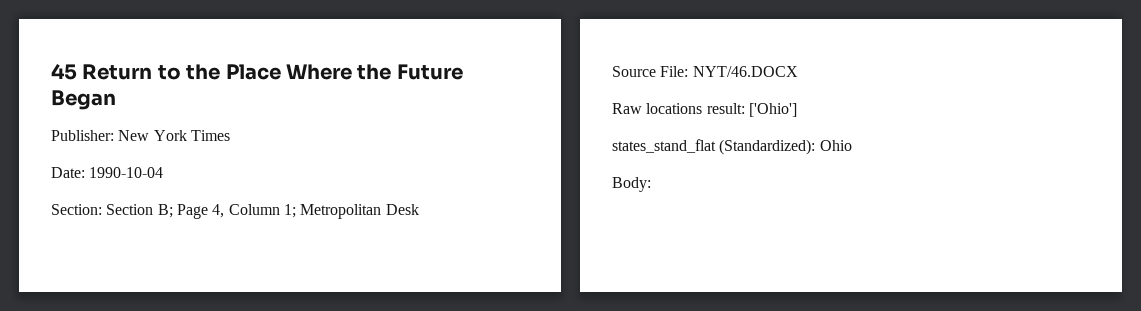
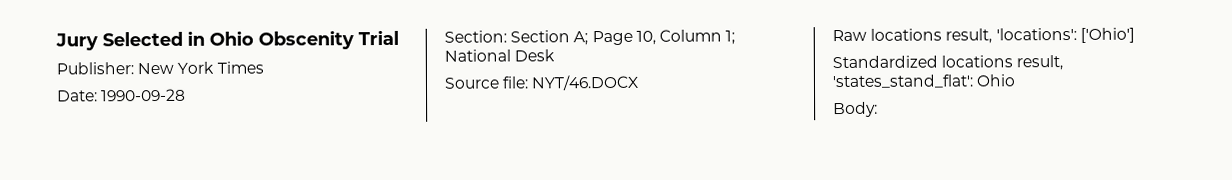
[51,63,463,80] [51,90,116,110] 45 Return to the Place Where the Future Began -> [55,29,399,51] Jury Selected in Ohio Obscenity Trial
[89,167,164,178] 1990-10-04 -> [100,88,187,102] 1990-09-28
[157,204,225,219] B; Page 4, -> [573,30,656,46] A; Page 10,
[300,204,382,219] Metropolitan -> [444,49,511,62] National
[660,66,689,77] File: -> [502,76,529,89] file:
[706,103,745,114] result: -> [945,27,1077,44] result, 'locations':
[612,139,816,155] states_stand_flat (Standardized): -> [832,55,1064,71] [832,74,973,89] Standardized locations result, 'states_stand_flat':

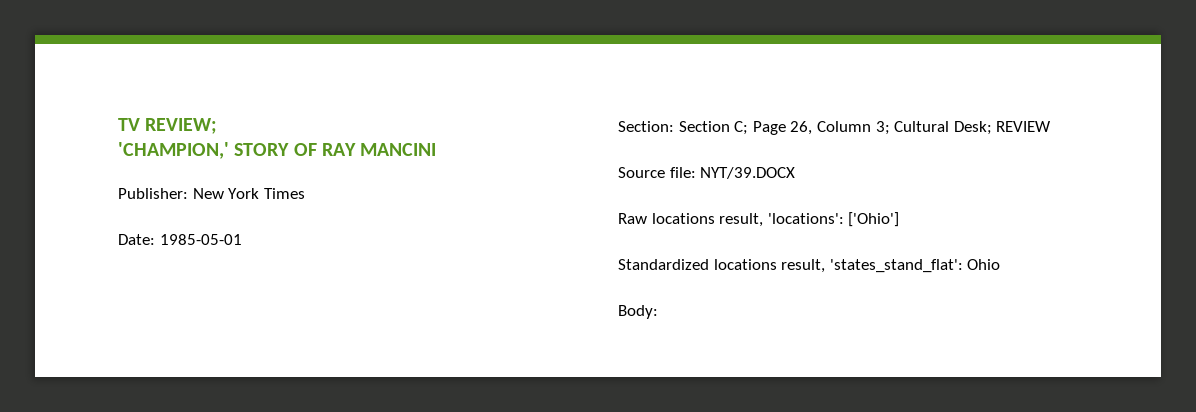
[55,29,399,51] Jury Selected in Ohio Obscenity Trial -> [118,118,218,134] [118,142,437,159] TV REVIEW; // 'CHAMPION,' STORY OF RAY MANCINI
[100,88,187,102] 1990-09-28 -> [159,234,242,245] 1985-05-01
[573,29,736,46] [444,49,556,62] A; Page 10, Column 1; National Desk -> [734,121,1052,135] C; Page 26, Column 3; Cultural Desk; REVIEW
[531,74,639,91] NYT/46.DOCX -> [700,167,796,179] NYT/39.DOCX

